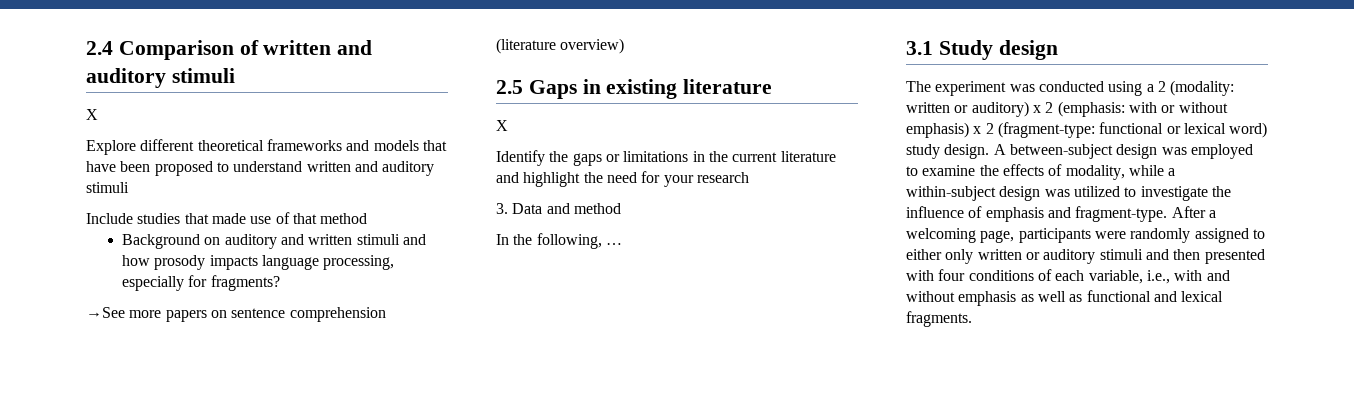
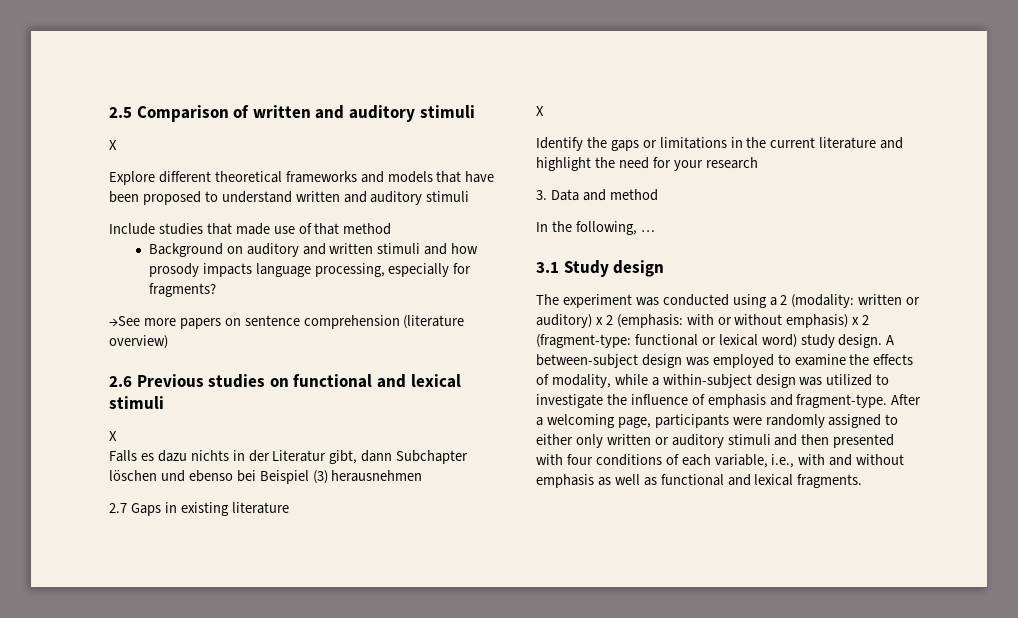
[86,41,113,55] 2.4 -> [109,107,132,118] 2.5
[496,80,523,94] 2.5 -> [109,374,461,388] [109,396,164,409] [109,431,117,441] [109,450,469,464] [109,470,423,484] [109,503,127,513] 2.6 Previous studies on functional and lexical stimuli // X // Falls es dazu nichts in der Literatur gibt, dann Subchapter löschen und ebenso bei Beispiel (3) herausnehmen // 2.7

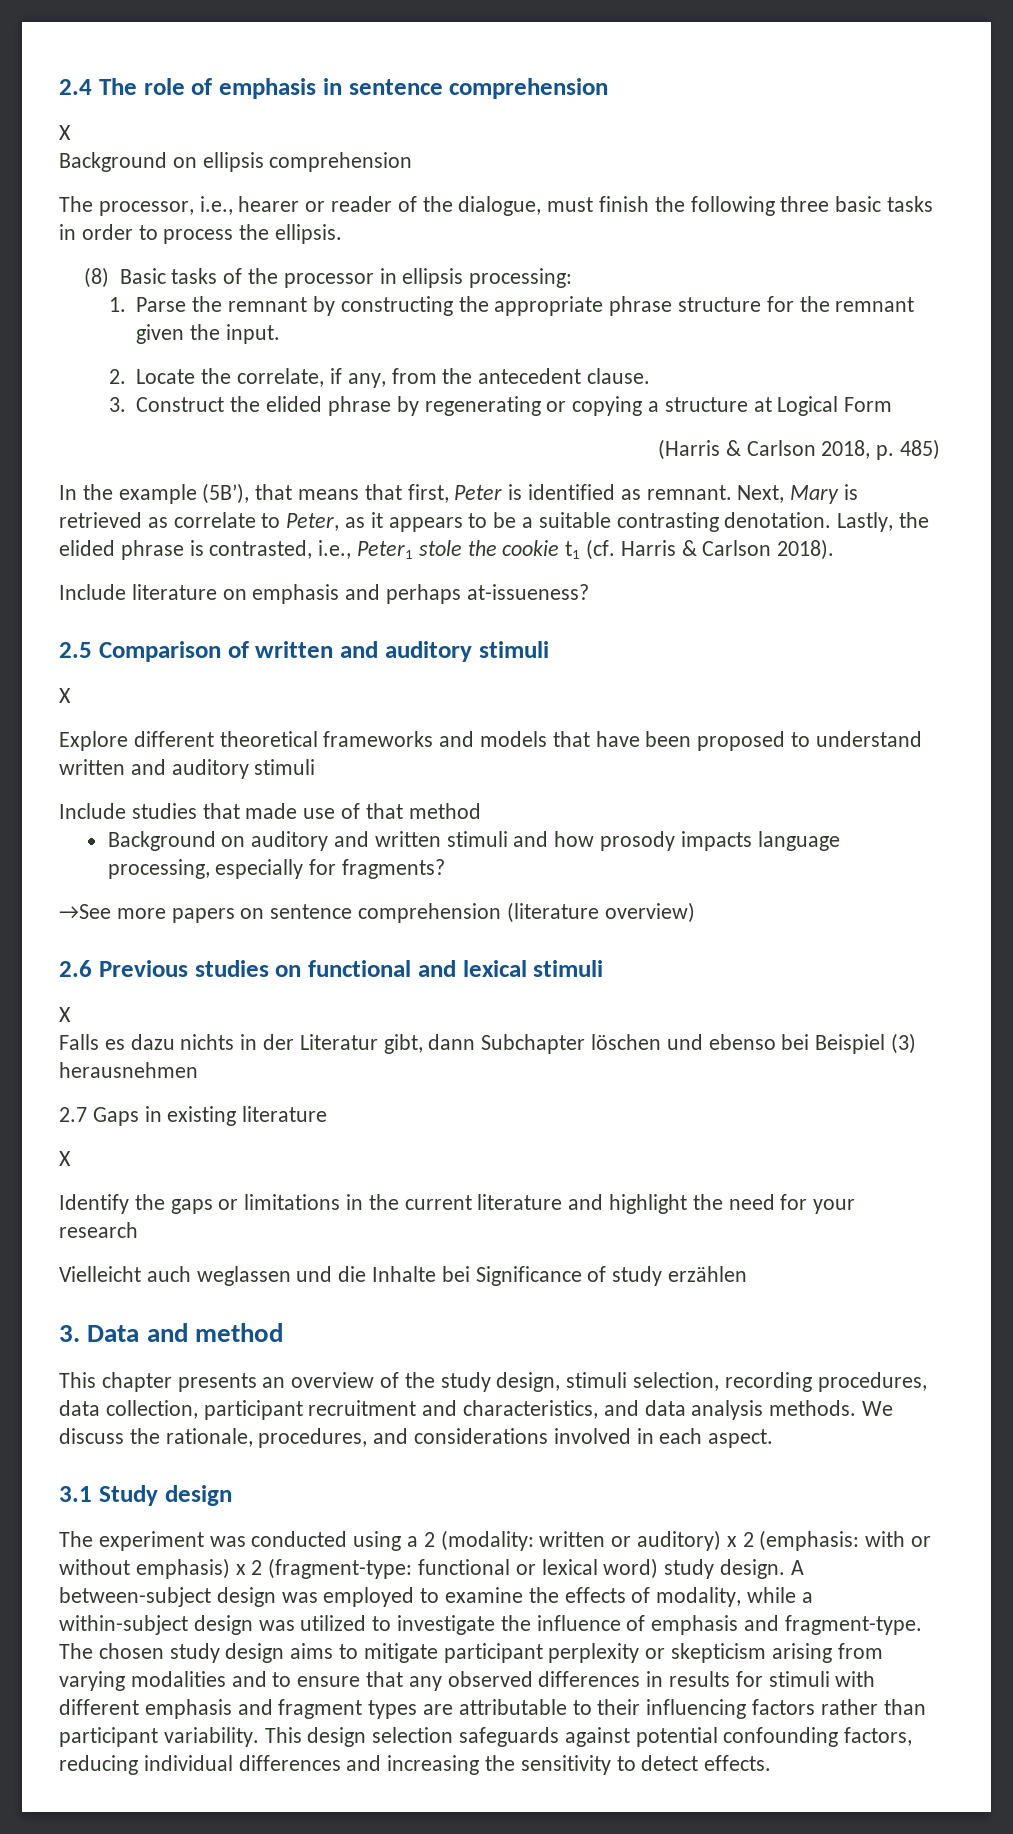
(109, 112) none -> [59,78,609,99] [59,125,71,140] [59,152,413,172] [59,196,934,216] [59,224,343,244] [83,267,573,288] [108,296,915,316] [136,324,281,344] [108,368,650,388] [108,396,893,416] [657,439,940,460] [59,483,859,504] [59,512,930,532] [59,539,835,560] [59,584,589,604] 2.4 The role of emphasis in sentence comprehension // X // Background on ellipsis comprehension // The processor, i.e., hearer or reader of the dialogue, must finish the following three basic tasks in order to process the ellipsis. // (8) Basic tasks of the processor in ellipsis processing: // 1. Parse the remnant by constructing the appropriate phrase structure for the remnant given the input. // 2. Locate the correlate, if any, from the antecedent clause. // 3. Construct the elided phrase by regenerating or copying a structure at Logical Form // (Harris & Carlson 2018, p. 485) // In the example (5B’), that means that first, Peter is identified as remnant. Next, Mary is retrieved as correlate to Peter, as it appears to be a suitable contrasting denotation. Lastly, the elided phrase is contrasted, i.e., Peter1 stole the cookie t1 (cf. Harris & Carlson 2018). // Include literature on emphasis and perhaps at-issueness? //
[536,189,658,201] [536,221,655,235] 3. Data and method // In the following, … -> [59,1266,748,1286] [59,1323,283,1342] [59,1372,927,1392] [59,1400,894,1420] [59,1428,774,1448] Vielleicht auch weglassen und die Inhalte bei Significance of study erzählen // 3. Data and method // This chapter presents an overview of the study design, stimuli selection, recording procedures, data collection, participant recruitment and characteristics, and data analysis methods. We discuss the rationale, procedures, and considerations involved in each aspect.
[891,394,922,405] [536,414,899,428] [536,434,895,448] [536,454,905,468] [536,474,863,488] After a welcoming page, participants were randomly assigned to either only written or auditory stimuli and then presented with four conditions of each variable, i.e., with and without emphasis as well as functional and lexical fragments. -> [59,1643,883,1663] [59,1671,876,1691] [59,1699,926,1719] [59,1727,913,1747] [59,1755,772,1775] The chosen study design aims to mitigate participant perplexity or skepticism arising from varying modalities and to ensure that any observed differences in results for stimuli with different emphasis and fragment types are attributable to their influencing factors rather than participant variability. This design selection safeguards against potential confounding factors, reducing individual differences and increasing the sensitivity to detect effects.

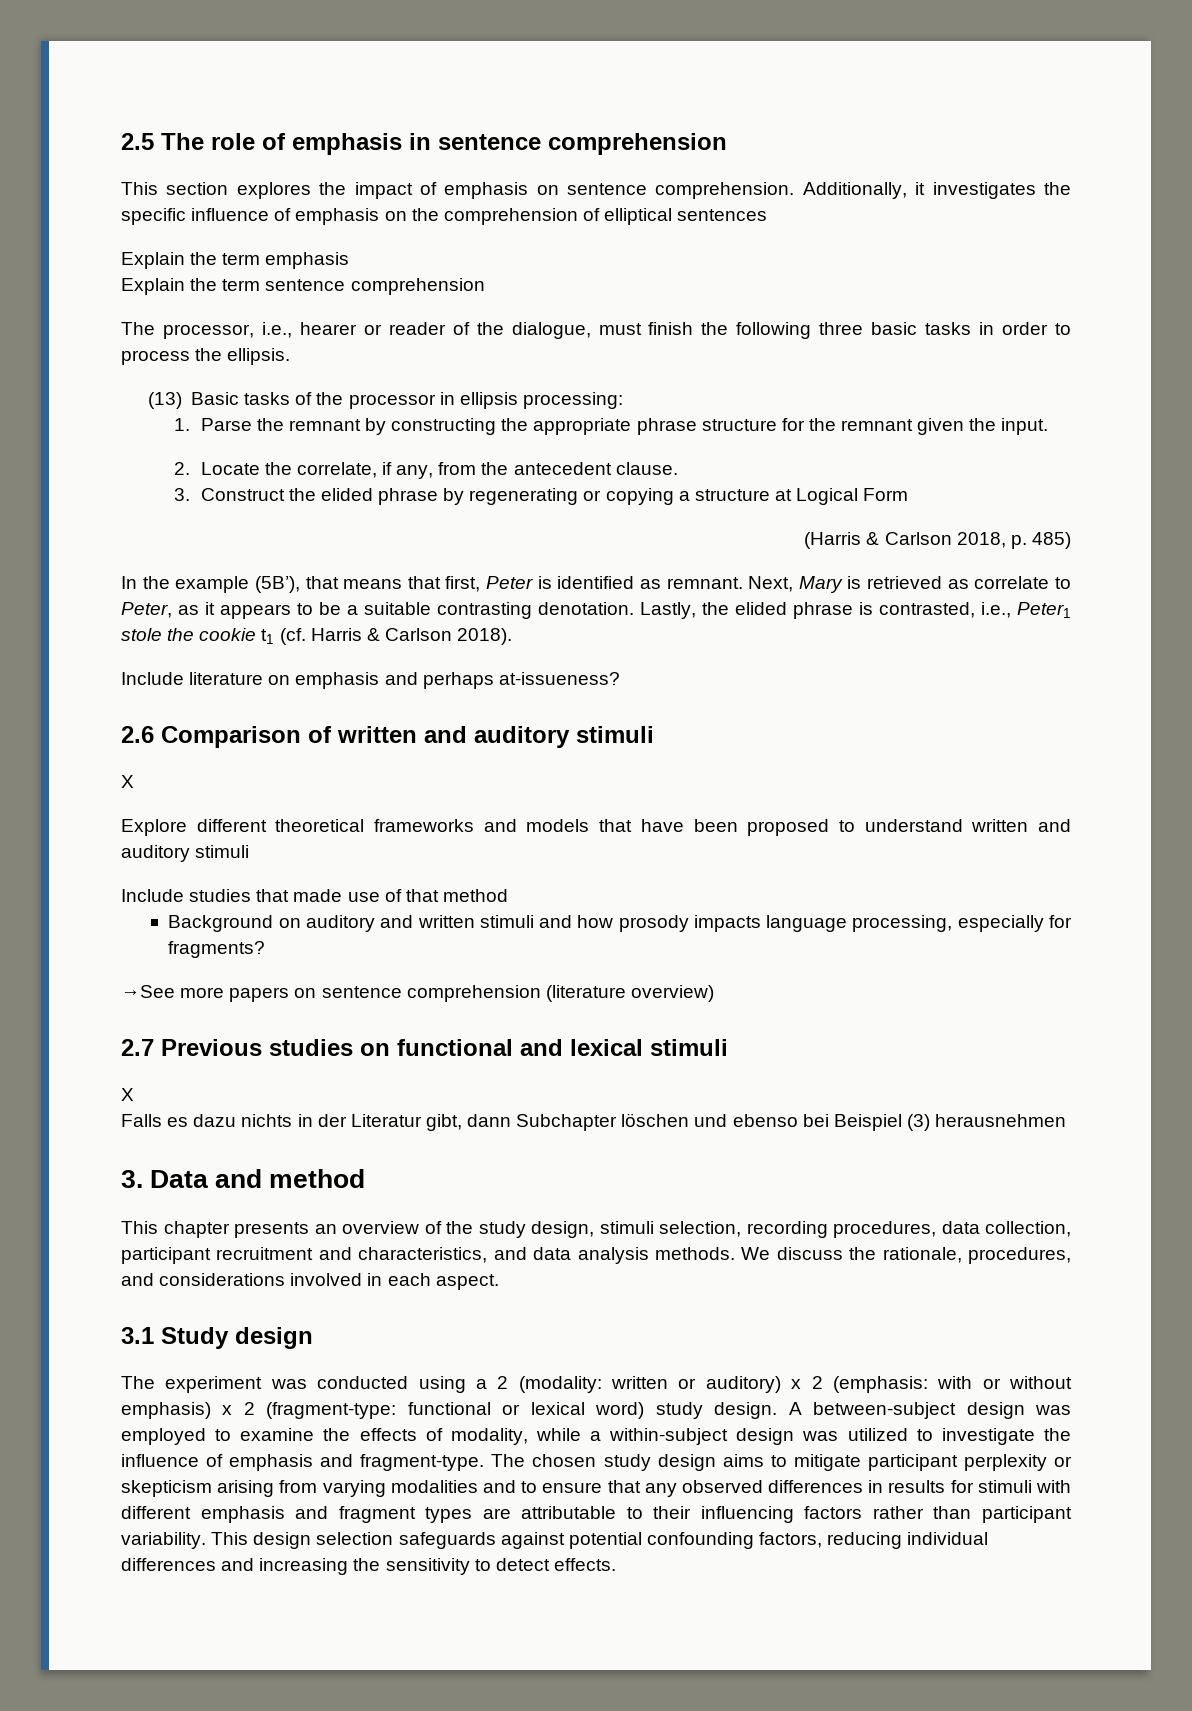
[59,79,92,95] 2.4 -> [121,133,154,150] 2.5
[59,125,71,140] [59,152,264,172] X // Background on ellipsis -> [121,182,1071,199] [121,208,768,225] [121,252,350,269] [121,278,346,295] This section explores the impact of emphasis on sentence comprehension. Additionally, it investigates the specific influence of emphasis on the comprehension of elliptical sentences // Explain the term emphasis // Explain the term sentence
[83,267,109,288] (8) -> [147,392,182,409] (13)
[59,642,92,658] 2.5 -> [121,726,154,743] 2.6
[59,960,92,977] 2.6 -> [121,1039,154,1056] 2.7
[59,1106,328,1126] [59,1151,71,1166] [59,1194,856,1214] [59,1222,138,1238] [59,1266,748,1286] // 2.7 Gaps in existing literature // X // Identify the gaps or limitations in the current literature and highlight the need for your research // Vielleicht auch weglassen und die Inhalte bei Significance of study erzählen -> (1067, 1120) none

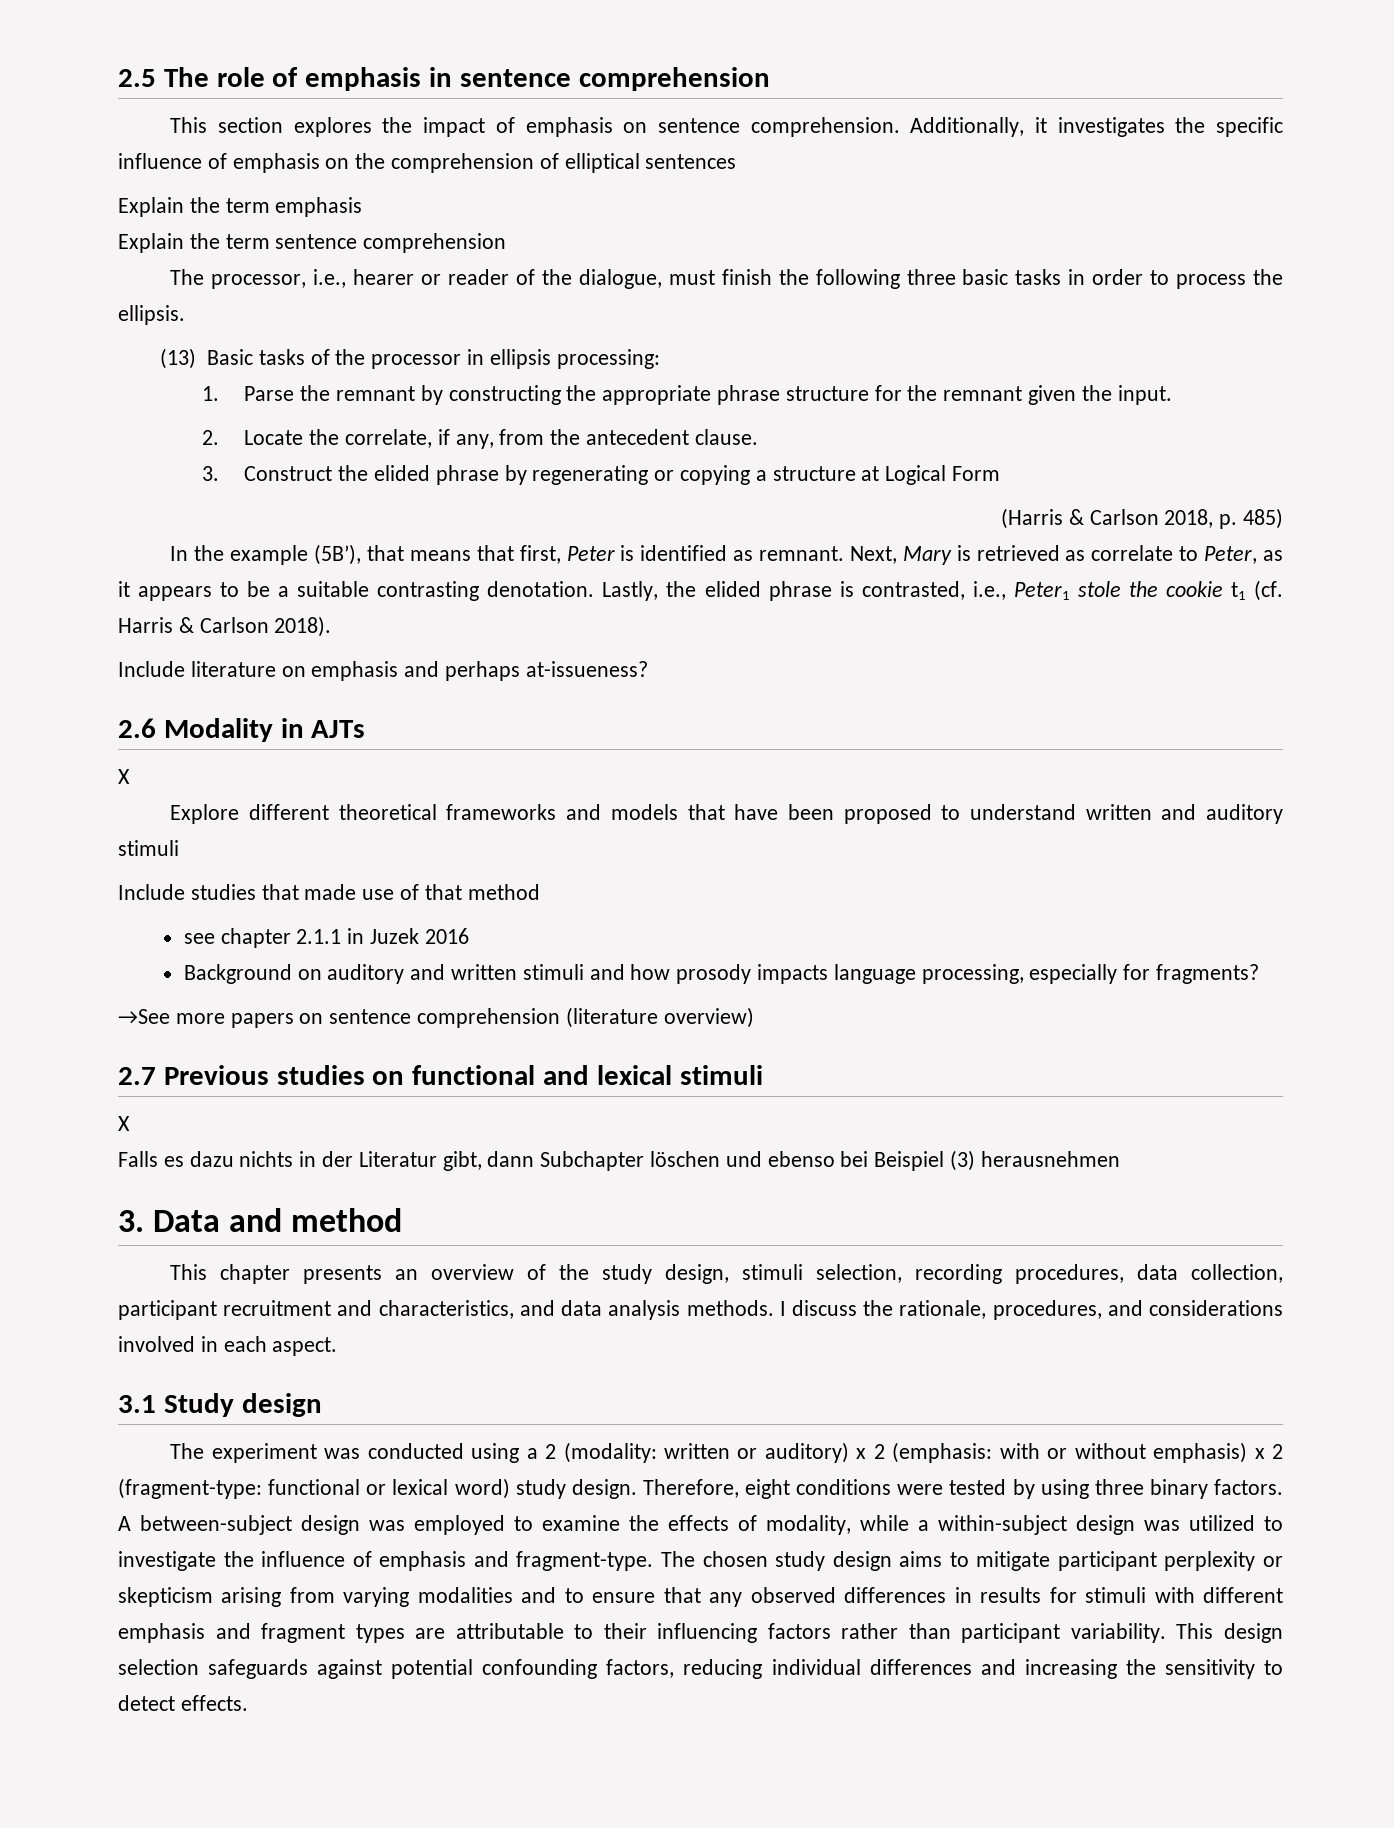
[161,726,654,748] Comparison of written and auditory stimuli -> [163,718,366,742] Modality in AJTs
(508, 895) none -> [183,928,469,948] // see chapter 2.1.1 in Juzek 2016
[741,1247,771,1260] We -> [779,1301,786,1316] I
(778, 1410) none -> [642,1479,1283,1499] Therefore, eight conditions were tested by using three binary factors.

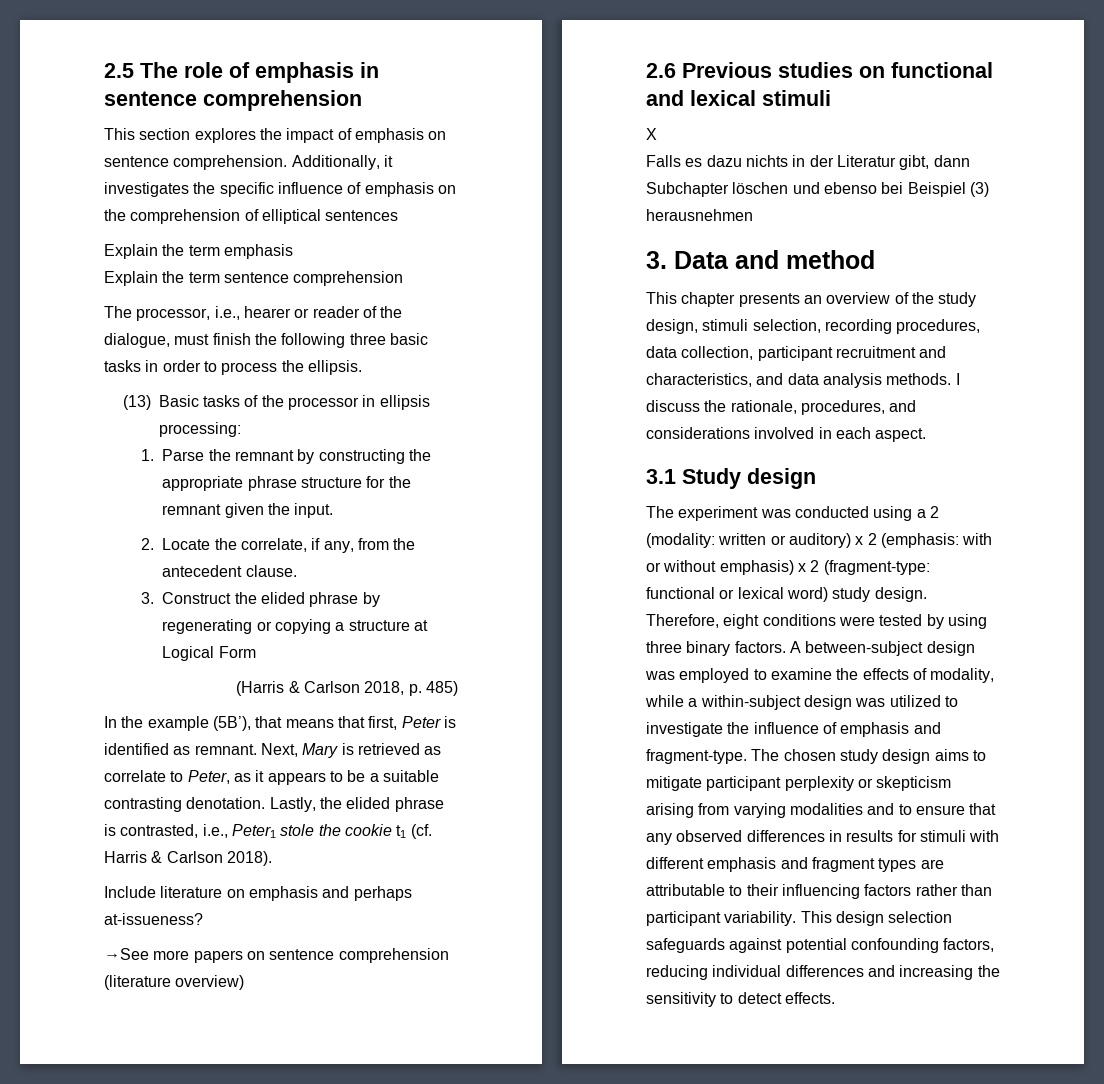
[118,718,366,742] [118,769,130,784] [170,804,1283,824] [118,840,179,856] [118,884,540,900] [183,928,469,948] [183,964,1260,984] // 2.6 Modality in AJTs // X // Explore different theoretical frameworks and models that have been proposed to understand written and auditory stimuli // Include studies that made use of that method // see chapter 2.1.1 in Juzek 2016 // Background on auditory and written stimuli and how prosody impacts language processing, especially for fragments? -> (203, 919) none
[118,1067,156,1085] 2.7 -> [646,63,676,78] 2.6

